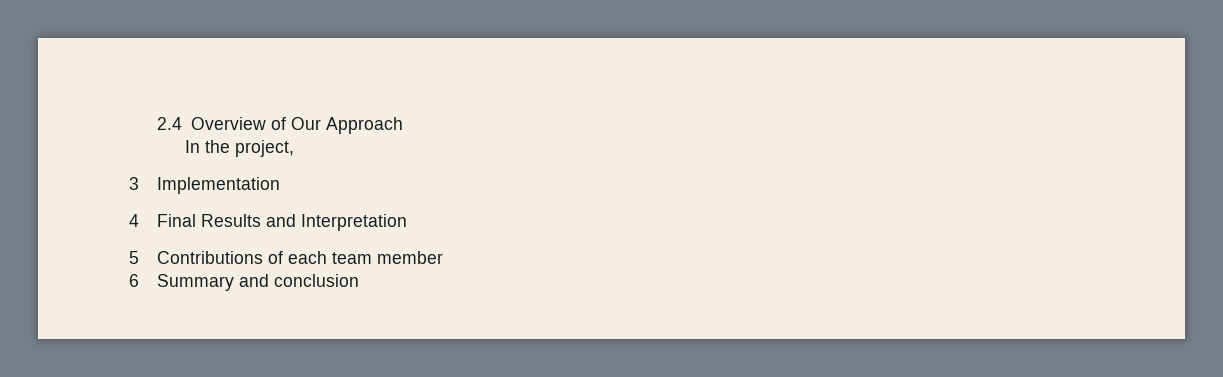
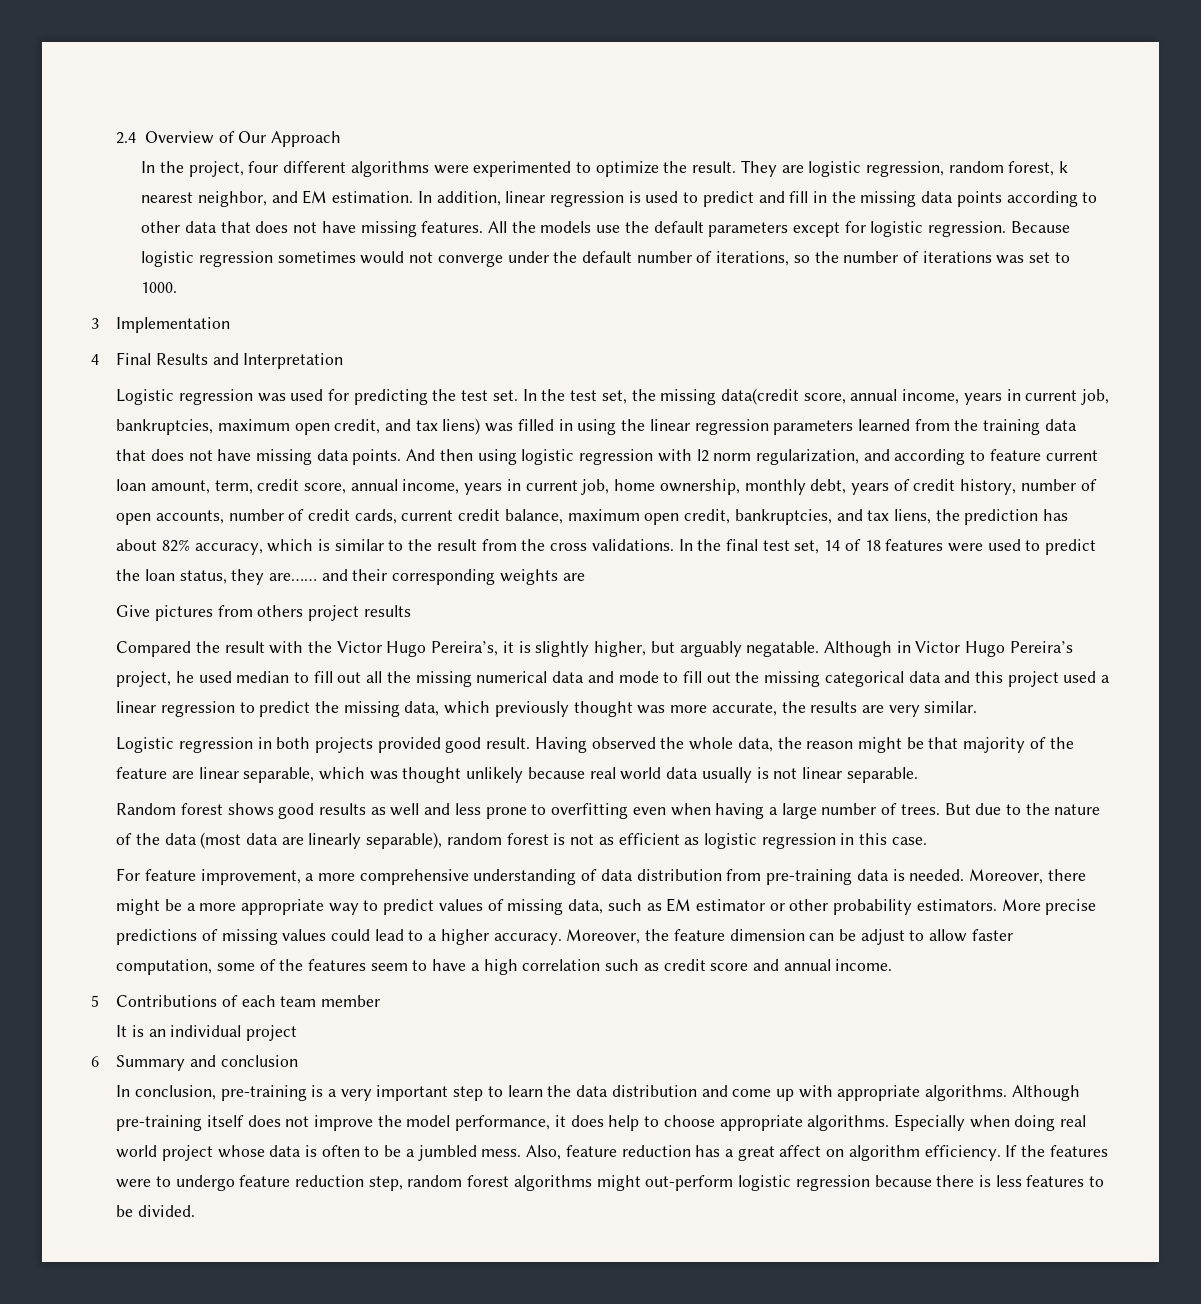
(294, 148) none -> [248,160,1069,177] [141,190,1098,207] [141,221,1070,237] [141,251,1070,267] [141,282,178,293] four different algorithms were experimented to optimize the result. They are logistic regression, random forest, k nearest neighbor, and EM estimation. In addition, linear regression is used to predict and fill in the missing data points according to other data that does not have missing features. All the models use the default parameters except for logistic regression. Because logistic regression sometimes would not converge under the default number of iterations, so the number of iterations was set to 1000.
(407, 222) none -> [116,388,1110,405] [116,418,1077,435] [116,449,1098,465] [116,479,1097,495] [116,509,1069,525] [116,539,1097,555] [116,569,585,585] [116,605,411,621] [116,641,1073,657] [116,671,1111,687] [116,701,978,717] [116,737,1074,753] [116,767,918,783] [116,803,1101,819] [116,832,927,849] [116,868,1086,885] [116,898,1097,915] [116,929,1013,945] [116,959,893,975] // Logistic regression was used for predicting the test set. In the test set, the missing data(credit score, annual income, years in current job, bankruptcies, maximum open credit, and tax liens) was filled in using the linear regression parameters learned from the training data that does not have missing data points. And then using logistic regression with l2 norm regularization, and according to feature current loan amount, term, credit score, annual income, years in current job, home ownership, monthly debt, years of credit history, number of open accounts, number of credit cards, current credit balance, maximum open credit, bankruptcies, and tax liens, the prediction has about 82% accuracy, which is similar to the result from the cross validations. In the final test set, 14 of 18 features were used to predict the loan status, they are…… and their corresponding weights are // Give pictures from others project results // Compared the result with the Victor Hugo Pereira’s, it is slightly higher, but arguably negatable. Although in Victor Hugo Pereira’s project, he used median to fill out all the missing numerical data and mode to fill out the missing categorical data and this project used a linear regression to predict the missing data, which previously thought was more accurate, the results are very similar. // Logistic regression in both projects provided good result. Having observed the whole data, the reason might be that majority of the feature are linear separable, which was thought unlikely because real world data usually is not linear separable. // Random forest shows good results as well and less prone to overfitting even when having a large number of trees. But due to the nature of the data (most data are linearly separable), random forest is not as efficient as logistic regression in this case. // For feature improvement, a more comprehensive understanding of data distribution from pre-training data is needed. Moreover, there might be a more appropriate way to predict values of missing data, such as EM estimator or other probability estimators. More precise predictions of missing values could lead to a higher accuracy. Moreover, the feature dimension can be adjust to allow faster computation, some of the features seem to have a high correlation such as credit score and annual income.
(443, 257) none -> [116,1025,297,1041] // It is an individual project
(359, 280) none -> [116,1085,1080,1101] [116,1114,1087,1131] [116,1145,1108,1161] [116,1175,1105,1191] [116,1205,195,1217] // In conclusion, pre-training is a very important step to learn the data distribution and come up with appropriate algorithms. Although pre-training itself does not improve the model performance, it does help to choose appropriate algorithms. Especially when doing real world project whose data is often to be a jumbled mess. Also, feature reduction has a great affect on algorithm efficiency. If the features were to undergo feature reduction step, random forest algorithms might out-perform logistic regression because there is less features to be divided.

